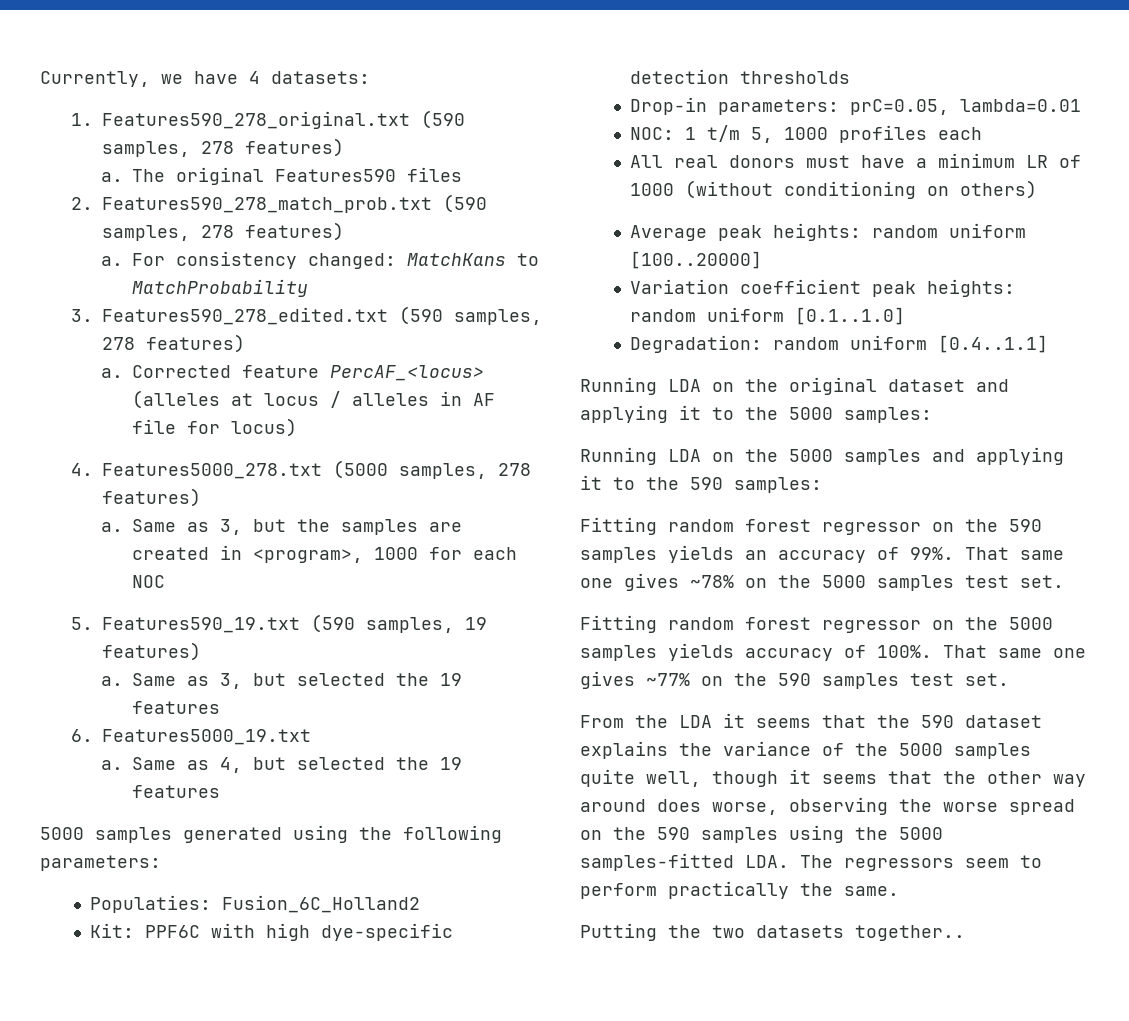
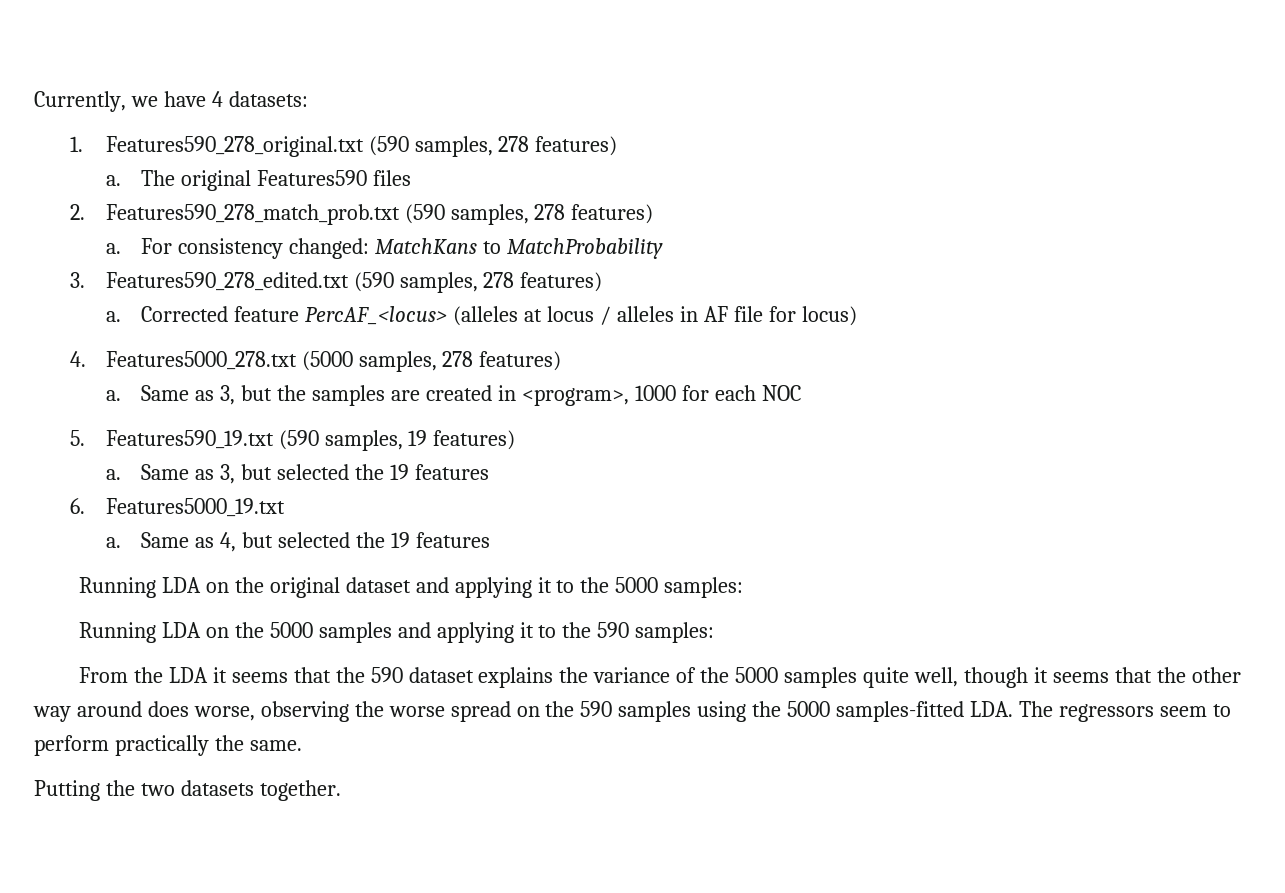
[40,825,502,843] [40,855,161,871] [90,895,421,913] [90,923,454,941] [630,69,851,84] [630,97,1082,115] [630,125,983,143] [630,153,1082,168] [630,180,1038,199] [630,223,1027,241] [630,251,763,269] [630,279,1016,297] [630,307,906,325] [630,335,1049,353] // 5000 samples generated using the following parameters: // Populaties: Fusion_6C_Holland2 // Kit: PPF6C with high dye-specific detection thresholds // Drop-in parameters: prC=0.05, lambda=0.01 // NOC: 1 t/m 5, 1000 profiles each // All real donors must have a minimum LR of 1000 (without conditioning on others) // Average peak heights: random uniform [100..20000] // Variation coefficient peak heights: random uniform [0.1..1.0] // Degradation: random uniform [0.4..1.1] -> (491, 540) none
[580,517,1042,535] [580,545,1064,563] [580,573,1064,591] [580,615,1053,633] [580,643,1086,661] [580,671,1009,689] // Fitting random forest regressor on the 590 samples yields an accuracy of 99%. That same one gives ~78% on the 5000 samples test set. // Fitting random forest regressor on the 5000 samples yields accuracy of 100%. That same one gives ~77% on the 590 samples test set. -> (715, 632) none
[855,925,965,941] together.. -> [259,780,341,801] together.

